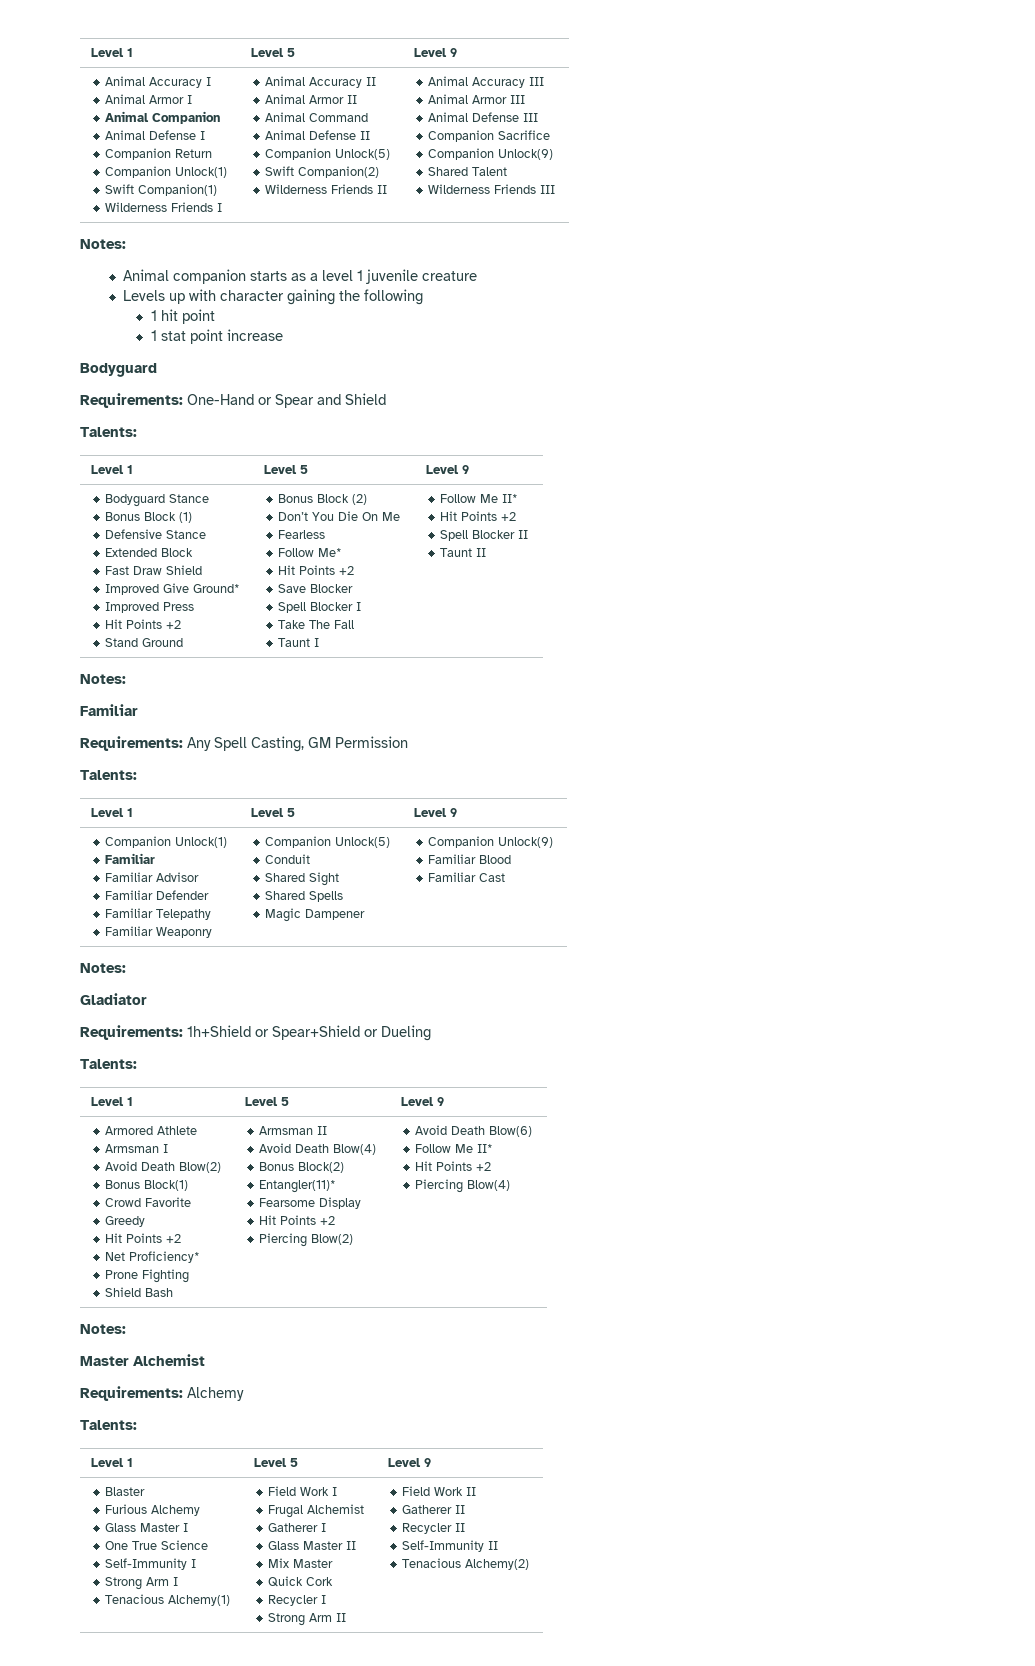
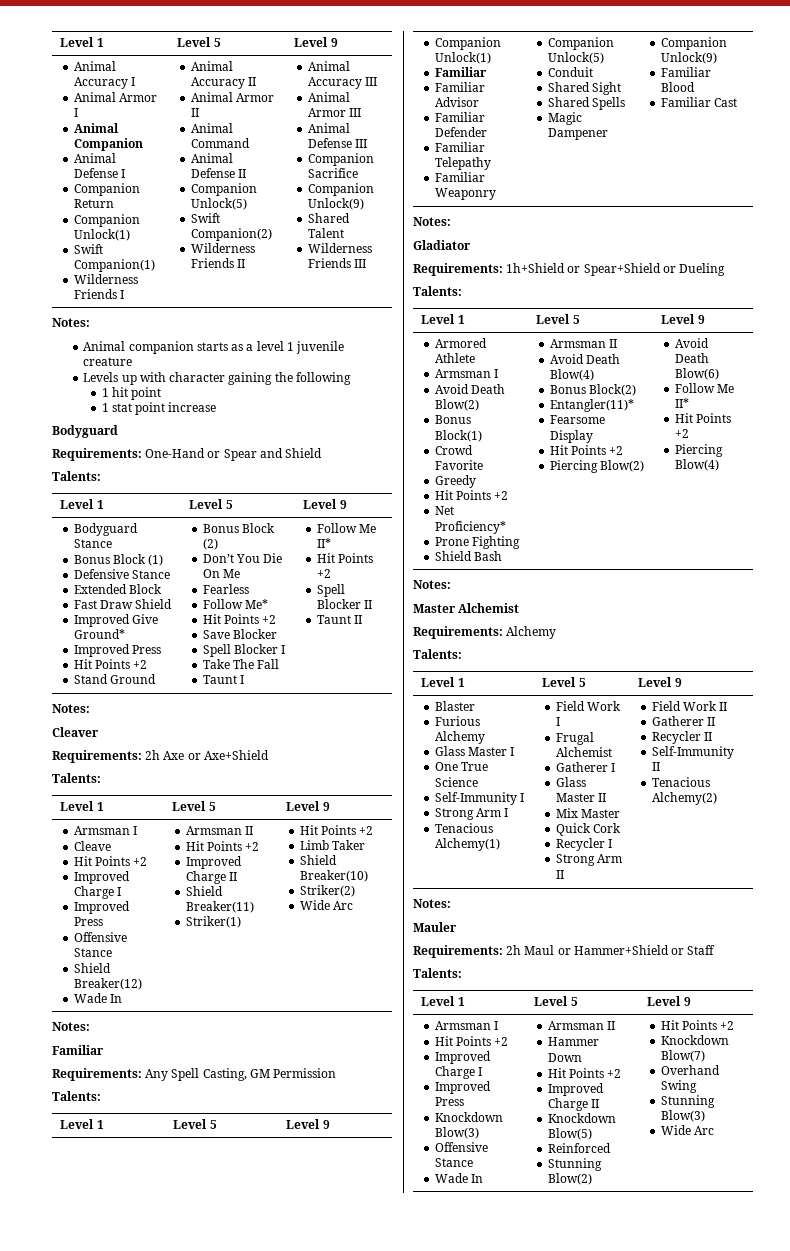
(126, 679) none -> [52,727,99,737] [52,750,269,763] [52,773,101,783] [60,801,104,811] [172,801,216,811] [286,801,330,811] [73,826,137,835] [73,841,111,851] [73,856,147,866] [73,871,130,884] [73,886,121,899] [73,901,130,914] [73,917,103,926] [73,932,127,942] [73,948,112,957] [73,963,111,973] [73,978,142,990] [73,993,122,1003] [185,826,253,835] [185,841,259,851] [185,856,242,869] [185,871,237,884] [185,886,223,896] [185,901,254,913] [185,916,241,928] [299,825,373,835] [299,840,365,850] [299,855,337,865] [299,870,368,882] [299,885,355,897] [299,900,353,910] [52,1022,90,1031] // Cleaver // Requirements: 2h Axe or Axe+Shield // Talents: // Level 1 | Level 5 | Level 9 // Armsman I // Cleave // Hit Points +2 // Improved Charge I // Improved Press // Offensive Stance // Shield Breaker(12) // Wade In | Armsman II // Hit Points +2 // Improved Charge II // Shield Breaker(11) // Striker(1) | Hit Points +2 // Limb Taker // Shield Breaker(10) // Striker(2) // Wide Arc // Notes:
(530, 1564) none -> [413,899,451,908] [413,922,457,932] [413,945,716,958] [413,968,462,978] [421,996,465,1006] [534,996,578,1006] [647,996,691,1006] [434,1021,498,1030] [434,1036,508,1046] [434,1051,491,1064] [434,1066,482,1079] [434,1081,491,1094] [434,1097,464,1106] [434,1112,503,1122] [434,1127,479,1139] [434,1142,488,1152] [434,1158,473,1167] [434,1173,483,1183] [547,1021,615,1030] [547,1037,599,1046] [547,1053,582,1062] [547,1068,621,1078] [547,1083,604,1096] [547,1098,599,1111] [547,1113,616,1123] [547,1128,592,1140] [547,1143,611,1153] [547,1158,602,1171] [547,1173,592,1185] [660,1020,734,1030] [660,1035,729,1045] [660,1050,705,1062] [660,1065,720,1075] [660,1080,697,1093] [660,1095,715,1108] [660,1110,705,1122] [660,1125,714,1135] // Notes: // Mauler // Requirements: 2h Maul or Hammer+Shield or Staff // Talents: // Level 1 | Level 5 | Level 9 // Armsman I // Hit Points +2 // Improved Charge I // Improved Press // Knockdown Blow(3) // Offensive Stance // Wade In | Armsman II // Hammer Down // Hit Points +2 // Improved Charge II // Knockdown Blow(5) // Reinforced // Stunning Blow(2) | Hit Points +2 // Knockdown Blow(7) // Overhand Swing // Stunning Blow(3) // Wide Arc

